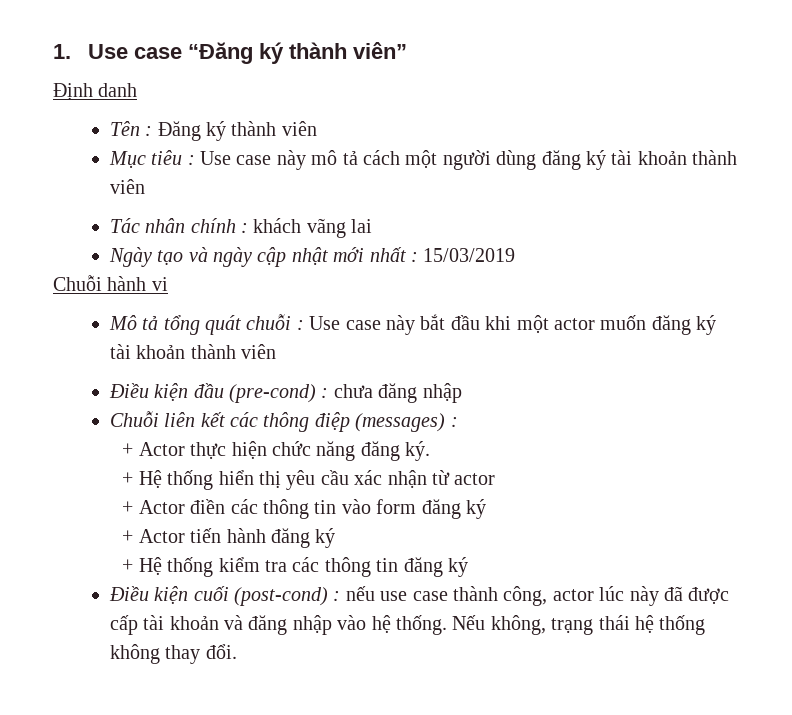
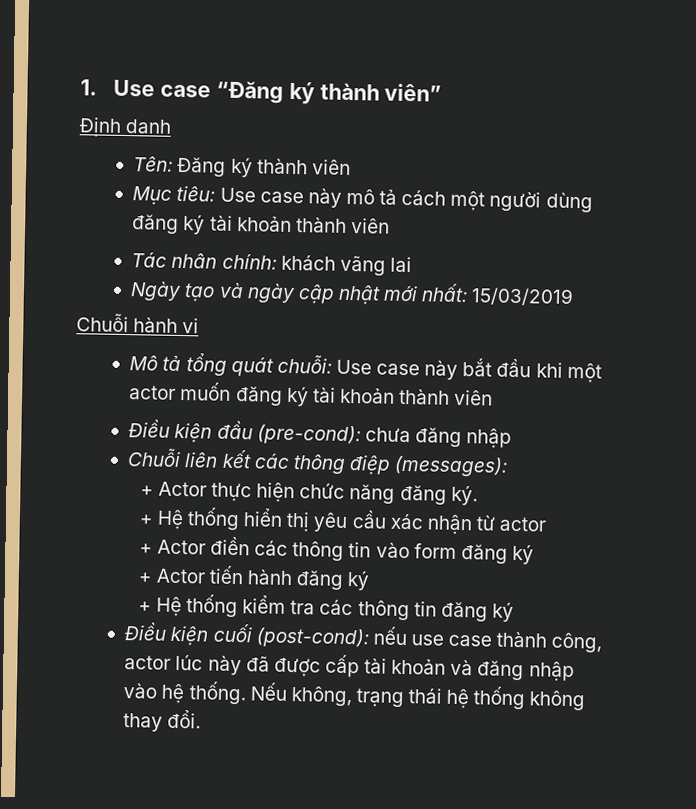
[109,121,153,136] Tên : -> [133,156,174,172] Tên:
[151,150,195,165] tiêu : -> [176,185,216,202] tiêu:
[190,218,248,233] chính : -> [221,253,277,270] chính:
[369,247,418,262] nhất : -> [421,283,469,303] nhất:
[246,314,304,330] chuỗi : -> [276,354,332,374] chuỗi:
[228,384,329,403] (pre-cond) : -> [256,424,361,446] (pre-cond):
[355,413,458,432] (messages) : -> [394,455,509,477] (messages):
[233,587,341,606] (post-cond) : -> [255,627,369,649] (post-cond):

